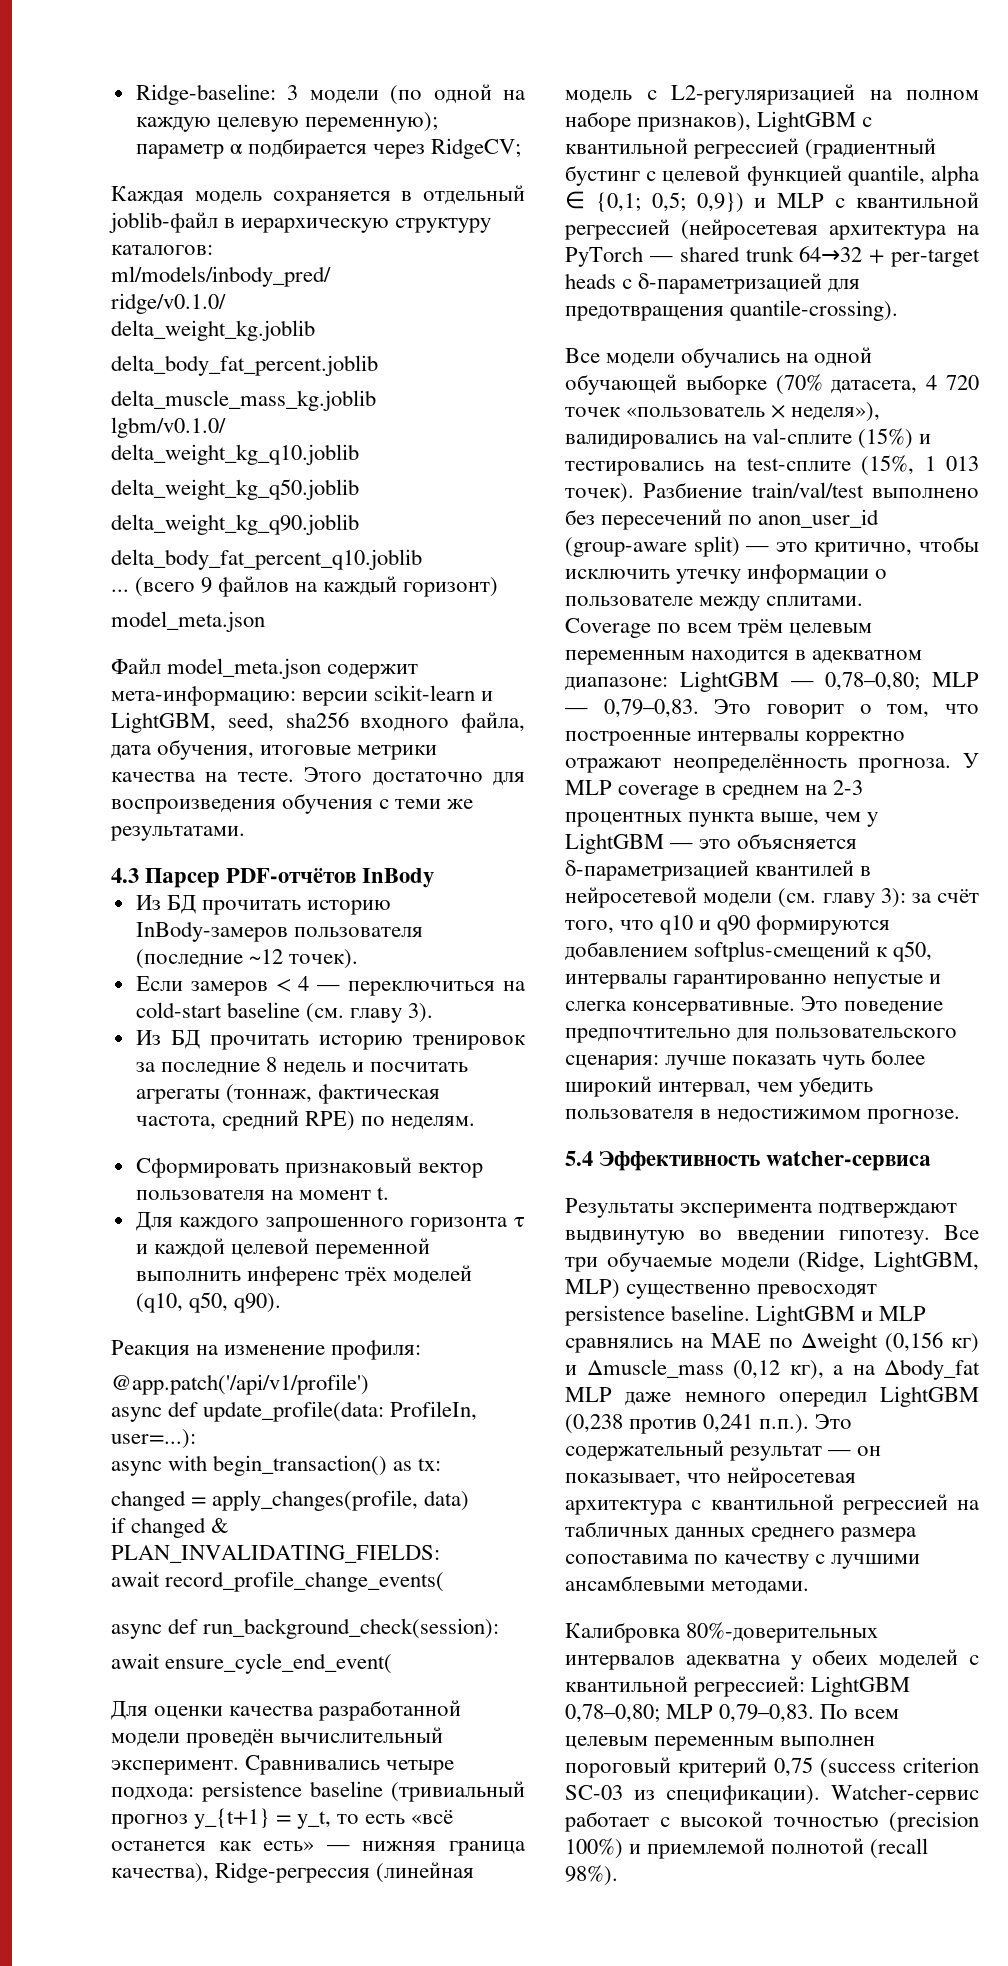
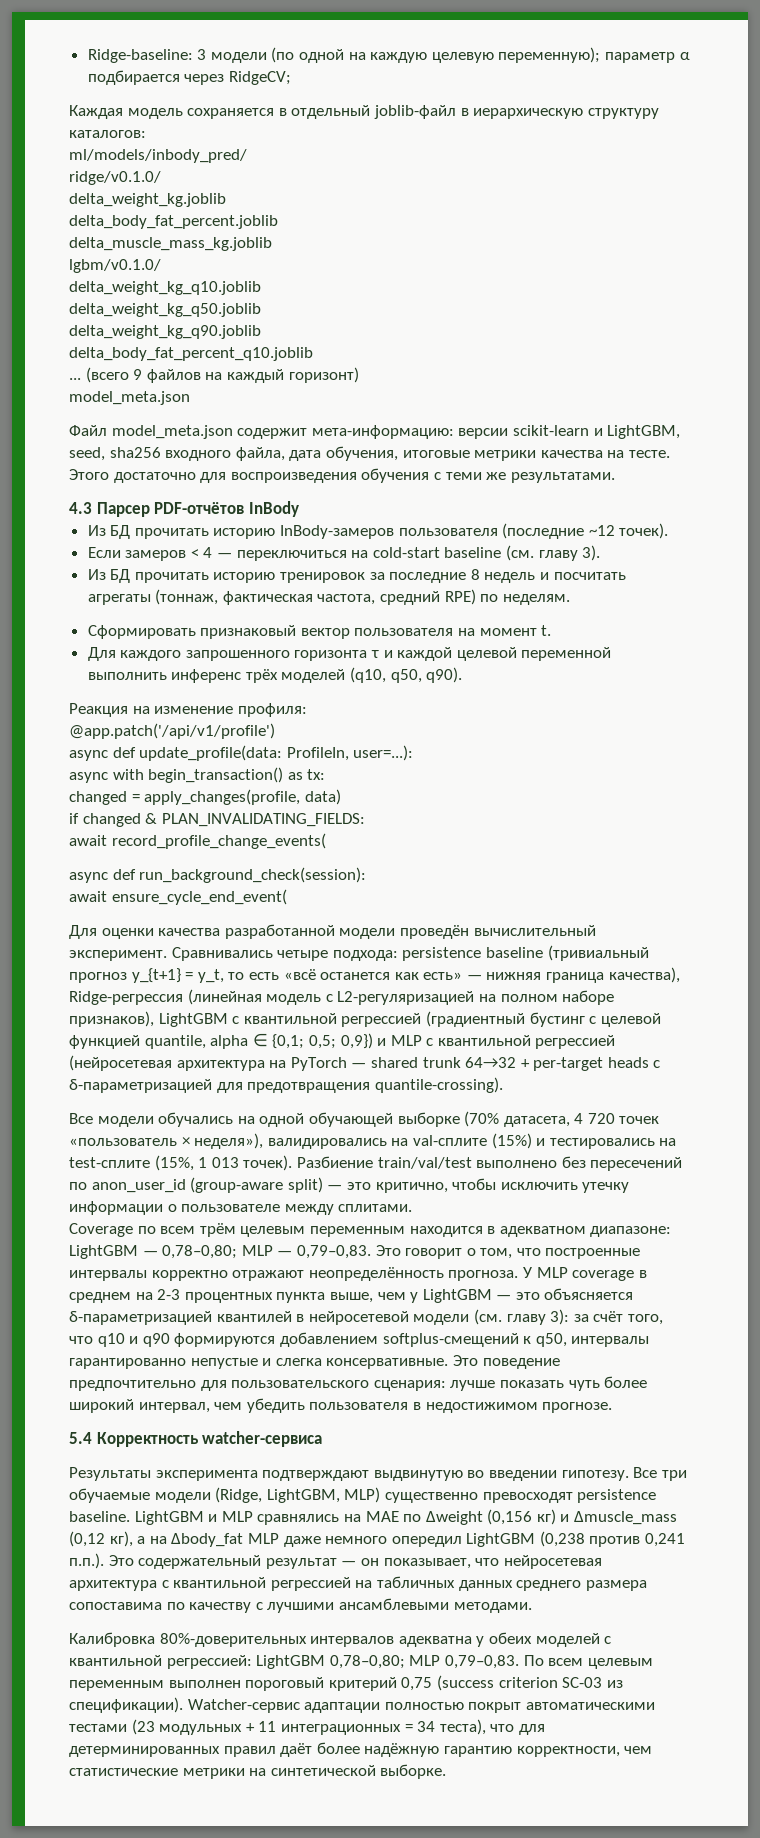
[599,1151,761,1171] Эффективность -> [96,1432,199,1447] Корректность
[564,1811,979,1832] [565,1838,929,1859] [565,1865,618,1886] работает с высокой точностью (precision 100%) и приемлемой полнотой (recall 98%). -> [304,1702,655,1713] [69,1719,545,1735] [69,1742,653,1757] [69,1764,447,1779] адаптации полностью покрыт автоматическими тестами (23 модульных + 11 интеграционных = 34 теста), что для детерминированных правил даёт более надёжную гарантию корректности, чем статистические метрики на синтетической выборке.

